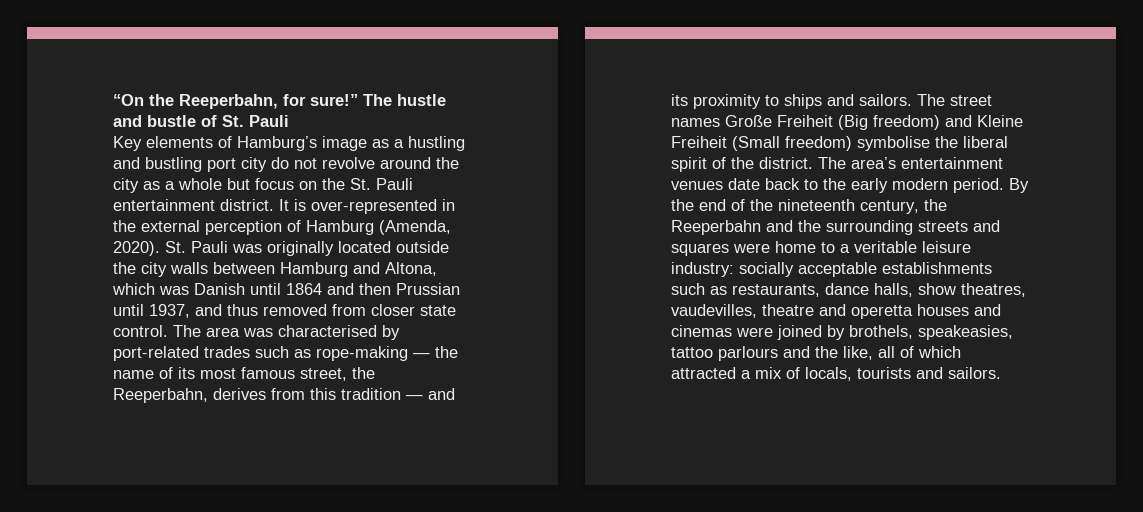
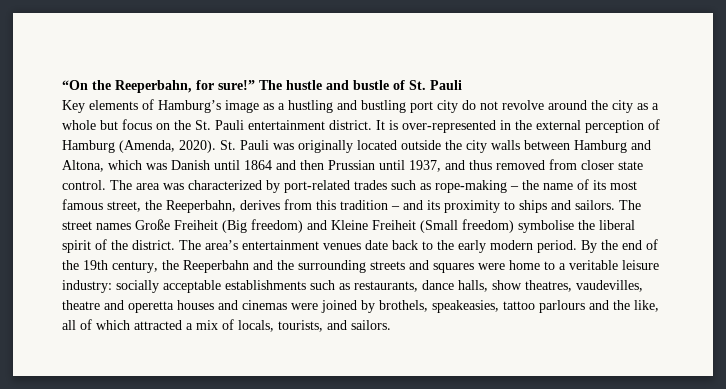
[278,325,377,337] characterised -> [188,180,262,190] characterized
[413,353,430,358] — -> [510,186,519,190] –
[406,395,423,400] — -> [391,206,400,210] –
[778,199,855,211] nineteenth -> [83,260,108,270] 19th
[857,367,911,379] tourists -> [278,320,323,332] tourists,

